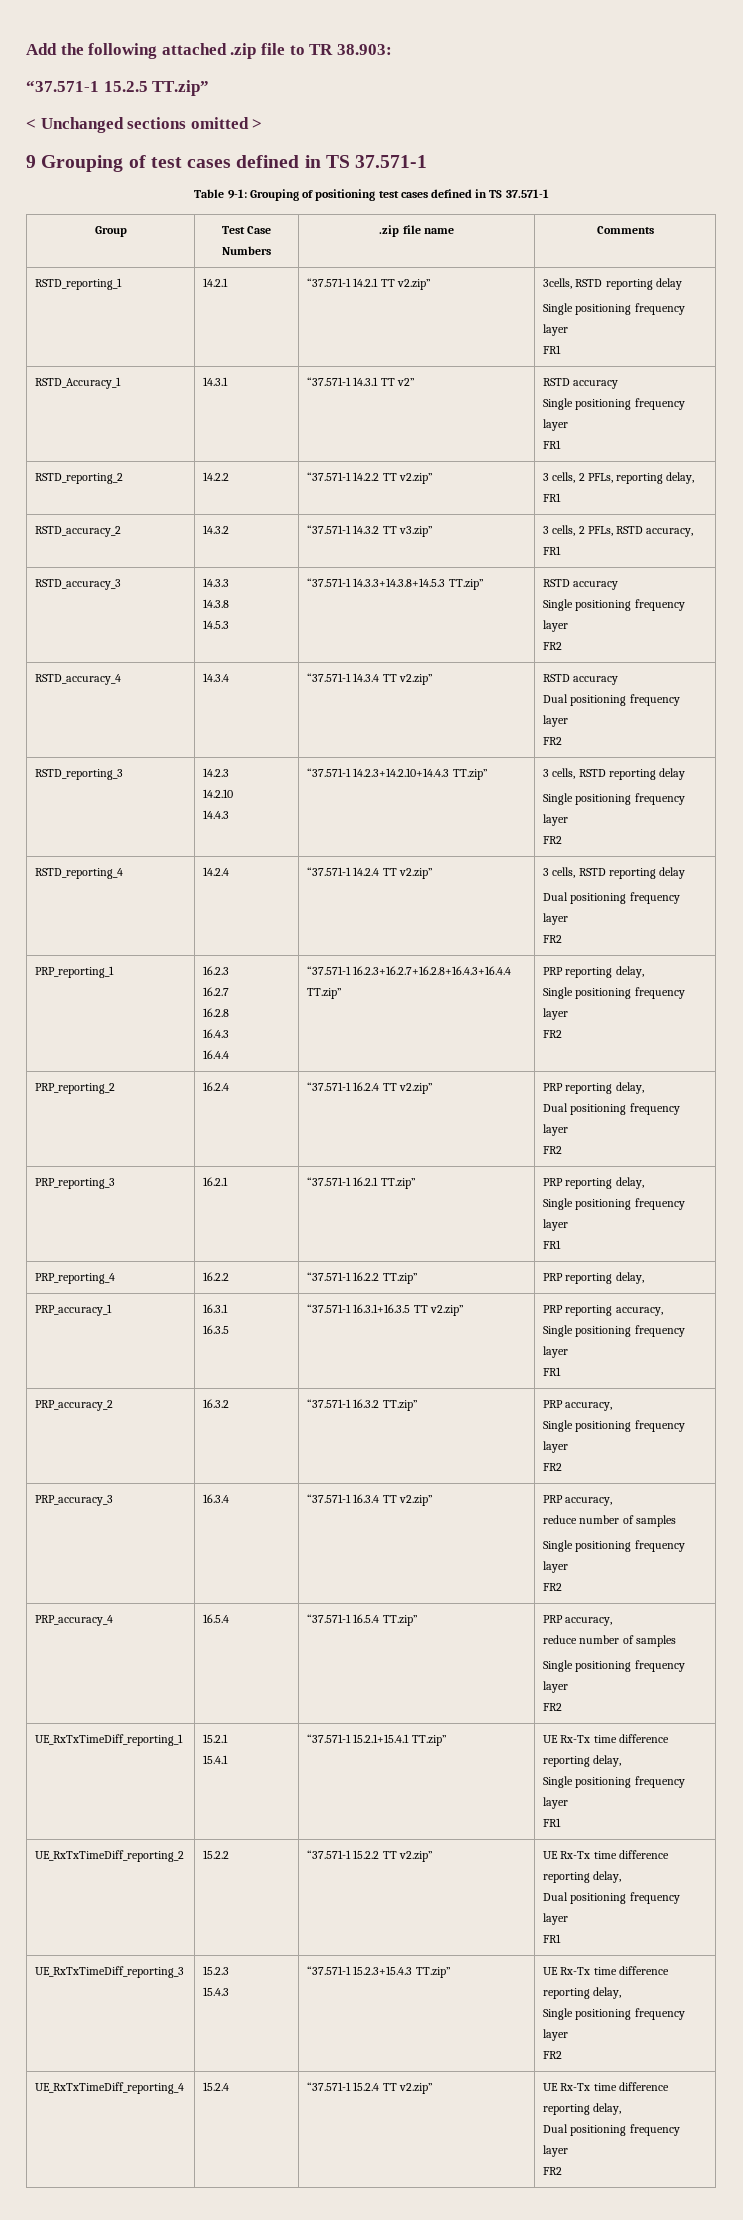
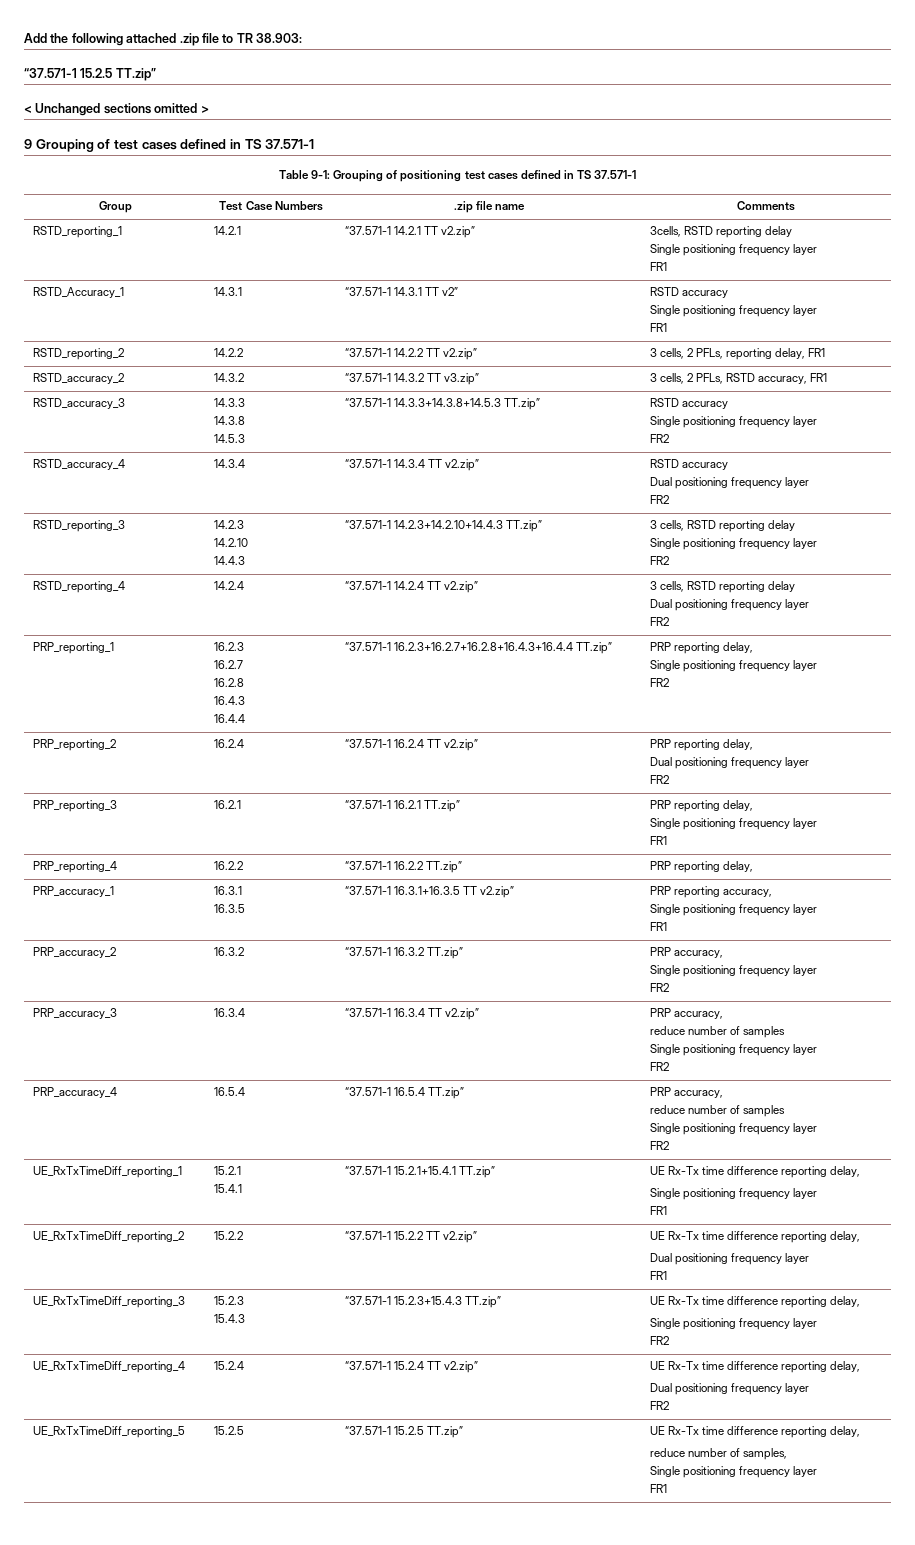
(563, 2171) none -> [32,1426,185,1438] [213,1426,244,1435] [344,1426,463,1438] [649,1426,861,1438] [649,1448,787,1460] [649,1466,817,1478] [649,1484,667,1493] // UE_RxTxTimeDiff_reporting_5 | 15.2.5 | “37.571-1 15.2.5 TT.zip” | UE Rx-Tx time difference reporting delay, // reduce number of samples, // Single positioning frequency layer // FR1

